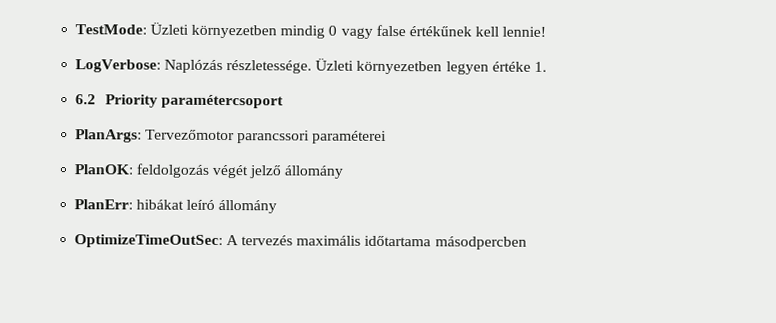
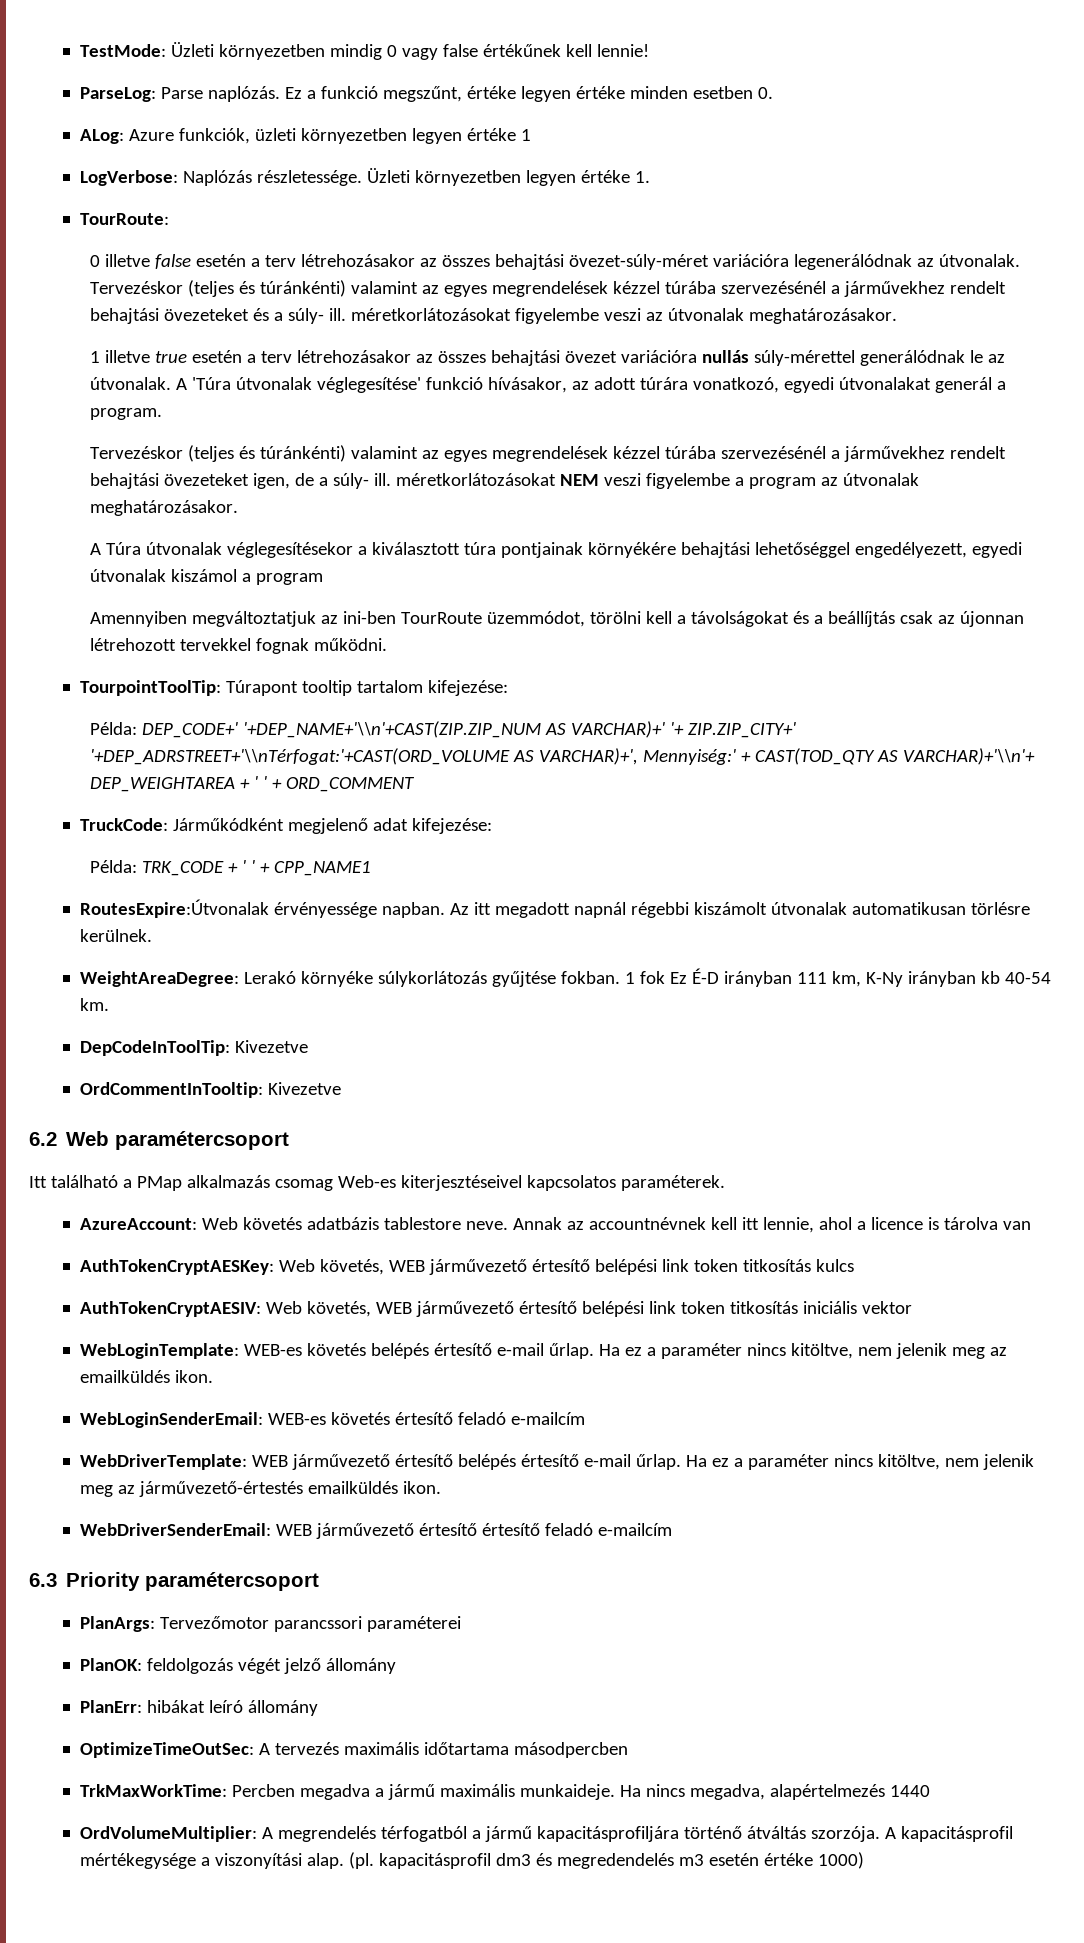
(547, 31) none -> [79,86,773,102] [79,128,531,144] // ParseLog: Parse naplózás. Ez a funkció megszűnt, értéke legyen értéke minden esetben 0. // ALog: Azure funkciók, üzleti környezetben legyen értéke 1
[74,94,96,105] 6.2 -> [79,213,169,225] [89,254,1020,270] [89,280,1006,297] [89,308,897,324] [89,350,1005,366] [89,377,1006,393] [89,408,162,420] [89,445,1006,462] [89,473,919,489] [89,500,238,516] [89,542,1022,558] [89,569,323,585] [89,611,1024,627] [89,638,387,654] [79,680,508,696] [89,721,796,738] [89,748,1035,765] [89,776,415,792] [79,818,492,834] [89,860,371,876] [79,899,1030,918] [79,929,152,942] [79,968,1051,987] [79,998,109,1011] [79,1040,308,1056] [79,1082,341,1098] [29,1131,290,1150] [29,1175,725,1191] [79,1217,1031,1233] [79,1259,854,1275] [79,1301,912,1317] [79,1343,1007,1359] [79,1370,213,1383] [79,1412,585,1428] [79,1454,1034,1470] [79,1481,441,1497] [79,1523,672,1539] [29,1573,57,1587] TourRoute: // 0 illetve false esetén a terv létrehozásakor az összes behajtási övezet-súly-méret variációra legenerálódnak az útvonalak. Tervezéskor (teljes és túránkénti) valamint az egyes megrendelések kézzel túrába szervezésénél a járművekhez rendelt behajtási övezeteket és a súly- ill. méretkorlátozásokat figyelembe veszi az útvonalak meghatározásakor. // 1 illetve true esetén a terv létrehozásakor az összes behajtási övezet variációra nullás súly-mérettel generálódnak le az útvonalak. A 'Túra útvonalak véglegesítése' funkció hívásakor, az adott túrára vonatkozó, egyedi útvonalakat generál a program. // Tervezéskor (teljes és túránkénti) valamint az egyes megrendelések kézzel túrába szervezésénél a járművekhez rendelt behajtási övezeteket igen, de a súly- ill. méretkorlátozásokat NEM veszi figyelembe a program az útvonalak meghatározásakor. // A Túra útvonalak véglegesítésekor a kiválasztott túra pontjainak környékére behajtási lehetőséggel engedélyezett, egyedi útvonalak kiszámol a program // Amennyiben megváltoztatjuk az ini-ben TourRoute üzemmódot, törölni kell a távolságokat és a beállíjtás csak az újonnan létrehozott tervekkel fognak működni. // TourpointToolTip: Túrapont tooltip tartalom kifejezése: // Példa: DEP_CODE+' '+DEP_NAME+'\\n'+CAST(ZIP.ZIP_NUM AS VARCHAR)+' '+ ZIP.ZIP_CITY+' '+DEP_ADRSTREET+'\\nTérfogat:'+CAST(ORD_VOLUME AS VARCHAR)+', Mennyiség:' + CAST(TOD_QTY AS VARCHAR)+'\\n'+ DEP_WEIGHTAREA + ' ' + ORD_COMMENT // TruckCode: Járműkódként megjelenő adat kifejezése: // Példa: TRK_CODE + ' ' + CPP_NAME1 // RoutesExpire:Útvonalak érvényessége napban. Az itt megadott napnál régebbi kiszámolt útvonalak automatikusan törlésre kerülnek. // WeightAreaDegree: Lerakó környéke súlykorlátozás gyűjtése fokban. 1 fok Ez É-D irányban 111 km, K-Ny irányban kb 40-54 km. // DepCodeInToolTip: Kivezetve // OrdCommentInTooltip: Kivezetve // 6.2 Web paramétercsoport // Itt található a PMap alkalmazás csomag Web-es kiterjesztéseivel kapcsolatos paraméterek. // AzureAccount: Web követés adatbázis tablestore neve. Annak az accountnévnek kell itt lennie, ahol a licence is tárolva van // AuthTokenCryptAESKey: Web követés, WEB járművezető értesítő belépési link token titkosítás kulcs // AuthTokenCryptAESIV: Web követés, WEB járművezető értesítő belépési link token titkosítás iniciális vektor // WebLoginTemplate: WEB-es követés belépés értesítő e-mail űrlap. Ha ez a paraméter nincs kitöltve, nem jelenik meg az emailküldés ikon. // WebLoginSenderEmail: WEB-es követés értesítő feladó e-mailcím // WebDriverTemplate: WEB járművezető értesítő belépés értesítő e-mail űrlap. Ha ez a paraméter nincs kitöltve, nem jelenik meg az járművezető-értestés emailküldés ikon. // WebDriverSenderEmail: WEB járművezető értesítő értesítő feladó e-mailcím // 6.3
(527, 243) none -> [79,1784,930,1800] [79,1826,1013,1842] [79,1852,864,1869] // TrkMaxWorkTime: Percben megadva a jármű maximális munkaideje. Ha nincs megadva, alapértelmezés 1440 // OrdVolumeMultiplier: A megrendelés térfogatból a jármű kapacitásprofiljára történő átváltás szorzója. A kapacitásprofil mértékegysége a viszonyítási alap. (pl. kapacitásprofil dm3 és megredendelés m3 esetén értéke 1000)

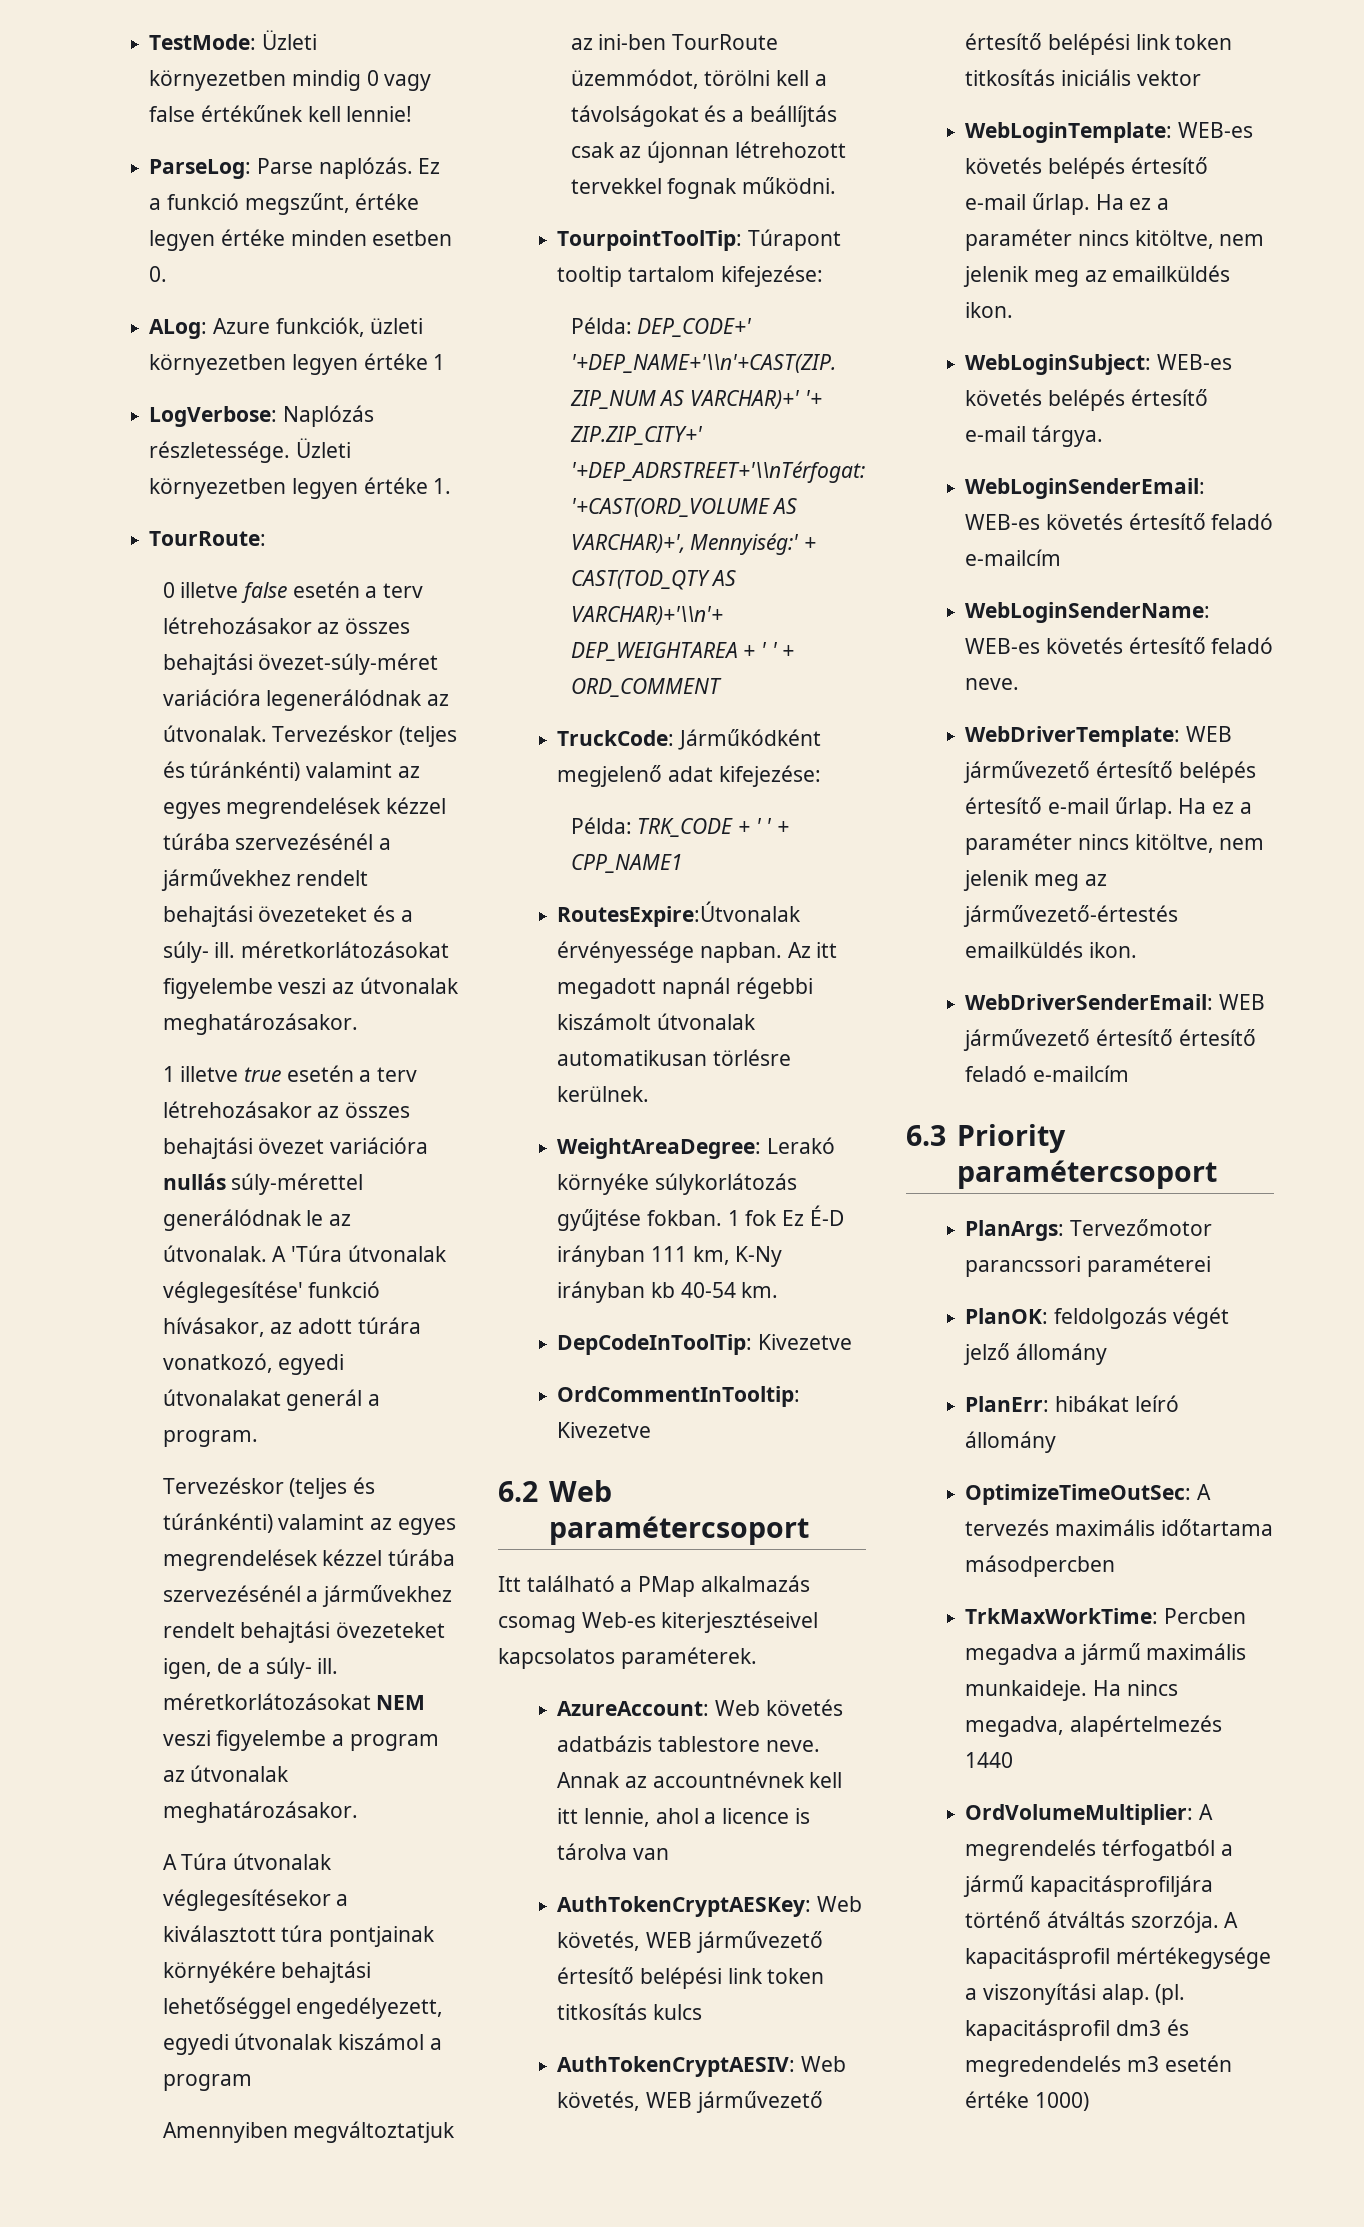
(213, 1376) none -> [965,354,1233,375] [965,389,1208,411] [965,425,1104,447] // WebLoginSubject: WEB-es követés belépés értesítő e-mail tárgya.
(585, 1418) none -> [965,602,1211,623] [965,637,1274,654] [965,678,1020,690] // WebLoginSenderName: WEB-es követés értesítő feladó neve.

